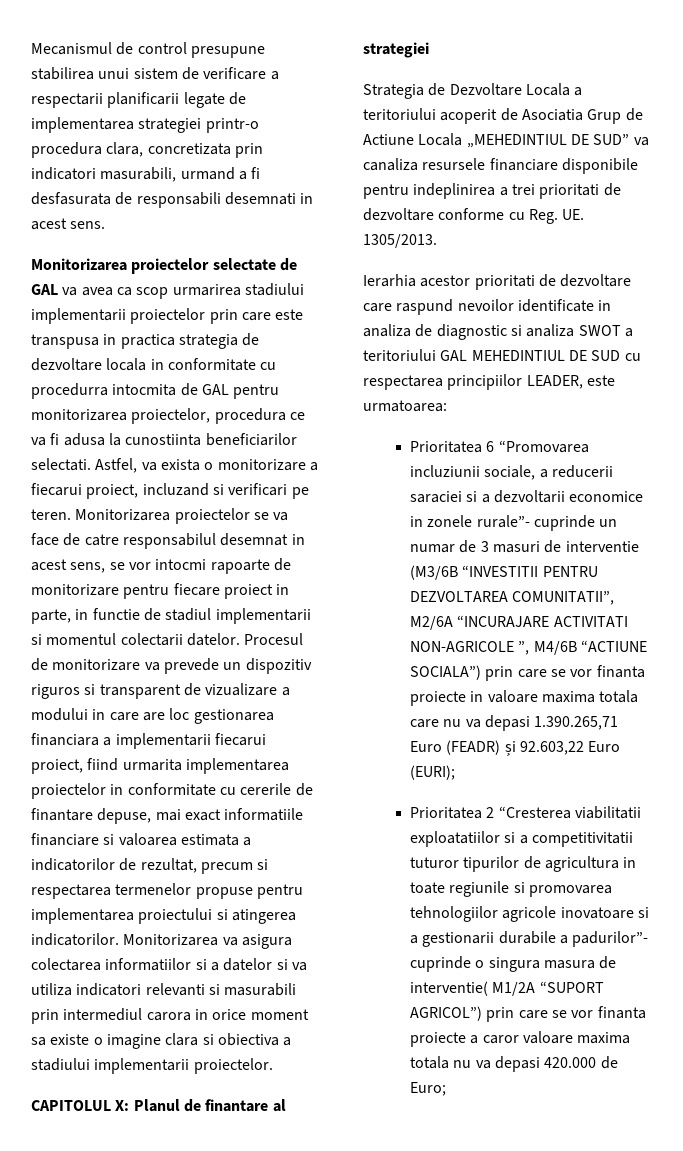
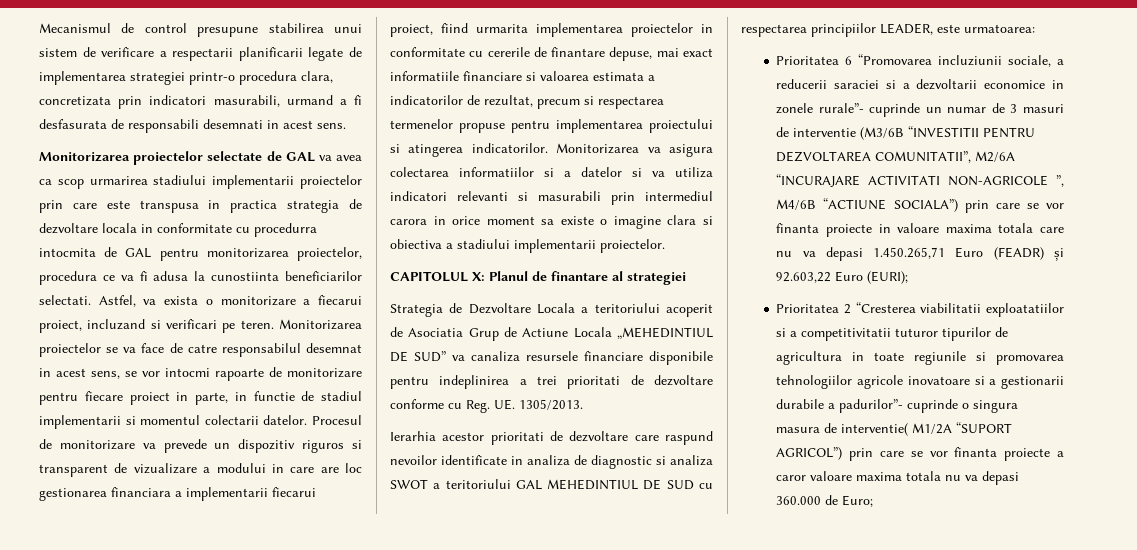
[534,716,619,730] 1.390.265,71 -> [873,247,946,259] 1.450.265,71
[544,1057,597,1068] 420.000 -> [776,496,822,505] 360.000

